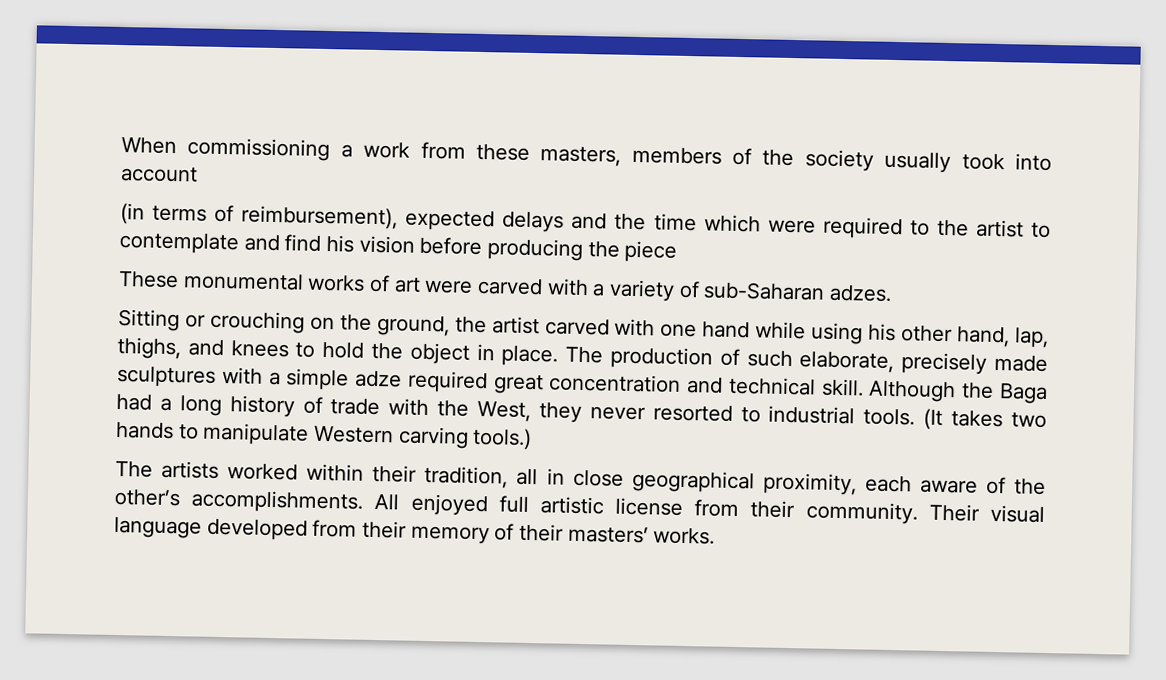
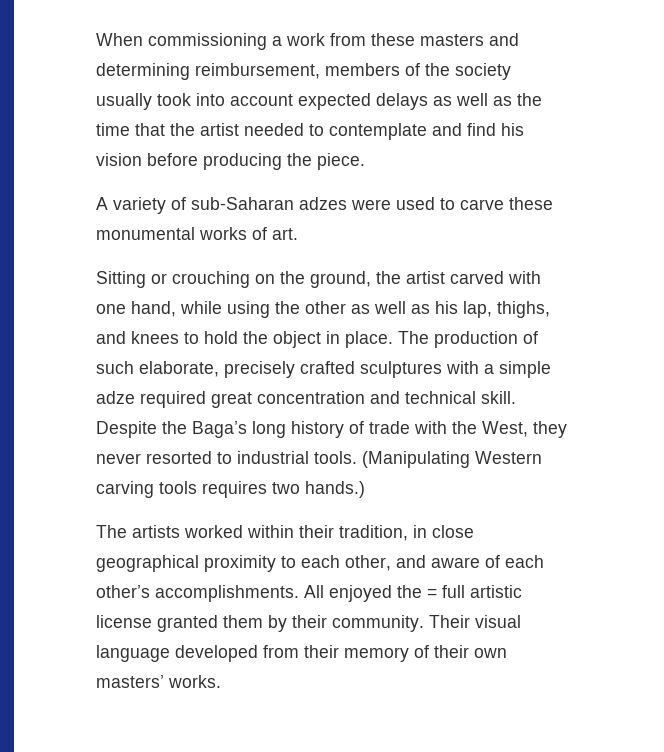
[540,146,622,167] masters, -> [420,33,519,46] [96,63,320,80] masters and determining reimbursement,
[120,203,1024,240] // (in terms of reimbursement), expected delays and the time which were required to the artist -> [298,93,542,110] [96,123,304,136] expected delays as well as the time that the artist needed
[624,240,678,263] [118,271,893,302] piece // These monumental works of art were carved with a variety of sub-Saharan adzes. -> [317,153,365,170] [96,197,553,214] [96,227,298,240] piece. // A variety of sub-Saharan adzes were used to carve these monumental works of art.
[702,321,751,339] hand -> [131,301,176,317] hand,
[868,323,1011,348] his other hand, -> [275,301,458,314] the other as well as his
[993,354,1048,373] made -> [300,361,355,374] crafted
[868,380,1048,404] [116,393,172,412] Although the Baga had a -> [96,421,247,438] Despite the Baga’s
[923,408,1047,430] [116,421,533,451] (It takes two hands to manipulate Western carving tools.) -> [362,451,542,468] [96,481,365,498] (Manipulating Western carving tools requires two hands.)
[516,468,539,486] all -> (408, 533) none
[762,472,912,496] proximity, each -> [204,555,426,572] proximity to each other, and
[1013,478,1046,495] the -> [505,555,544,568] each
(488, 505) none -> [397,585,437,598] the =
[694,499,740,518] from -> [157,615,287,632] granted them by
(565, 532) none -> [474,648,507,658] own

